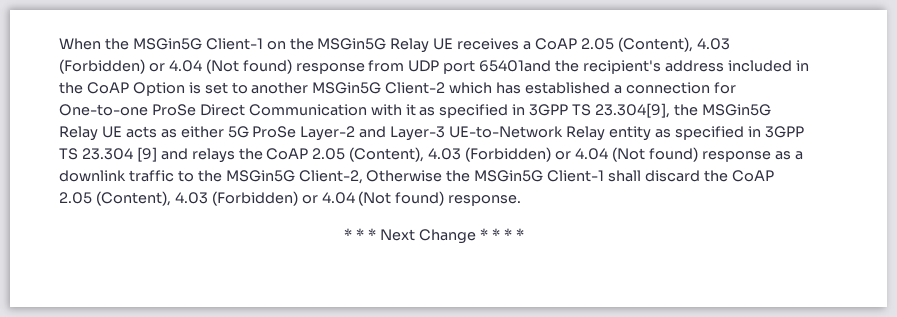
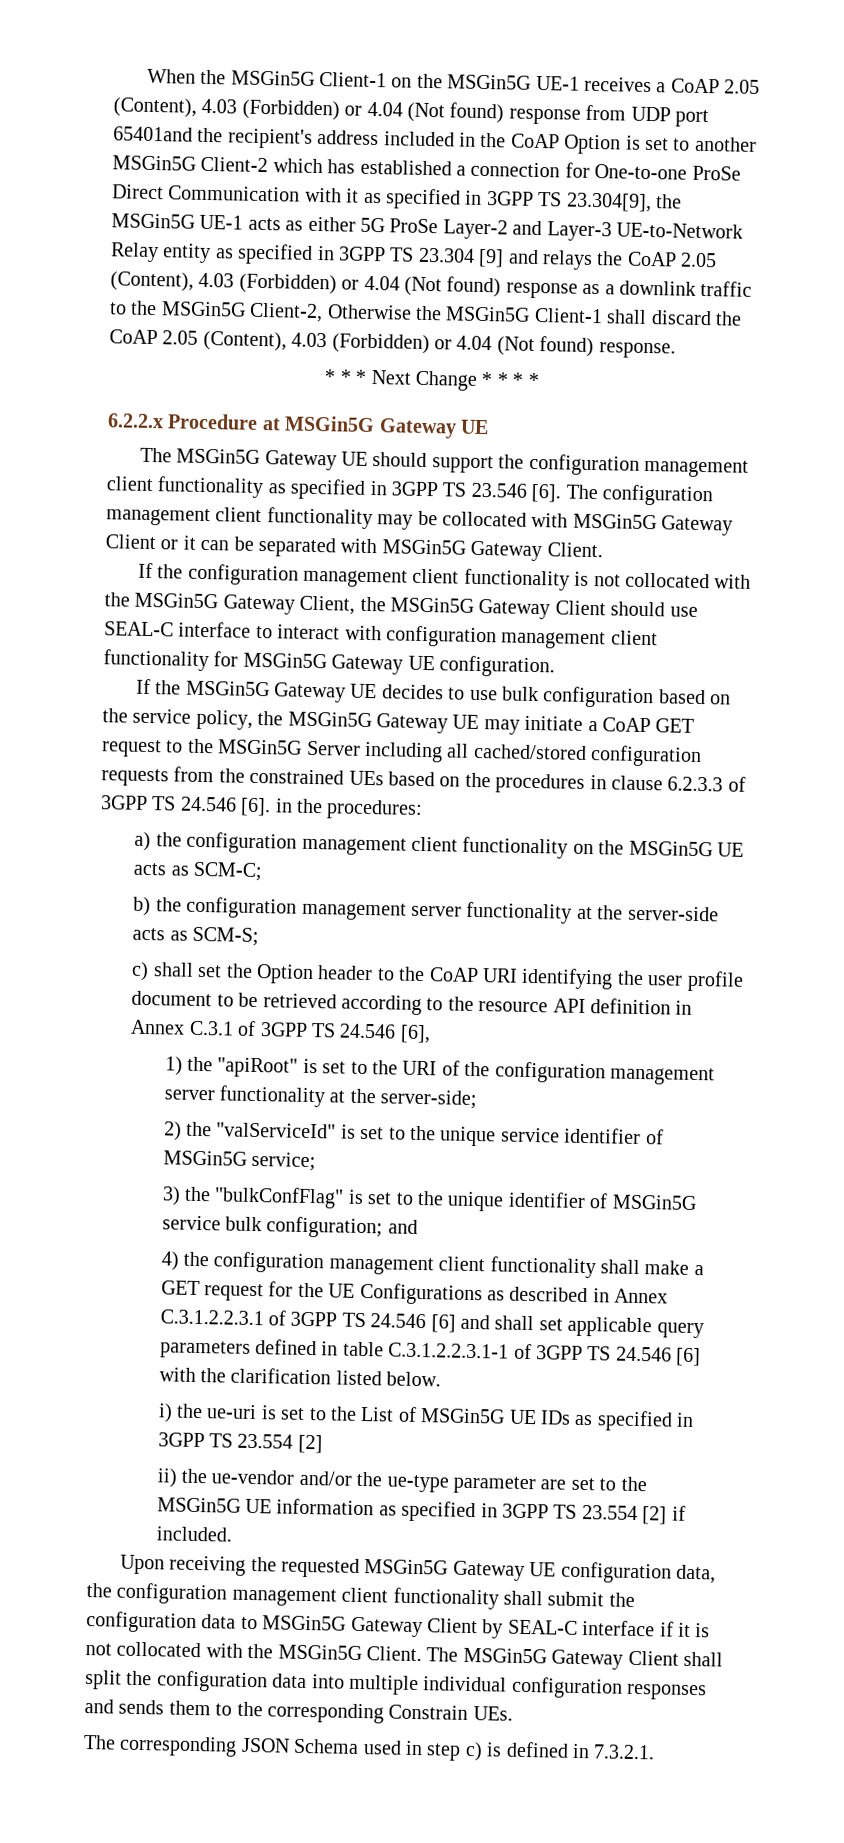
[390,38,454,53] Relay UE -> [535,75,580,91] UE-1
[59,126,122,141] Relay UE -> [199,214,244,230] UE-1
(524, 234) none -> [107,413,489,439] [139,447,750,478] [106,476,713,507] [106,507,734,536] [105,534,603,562] [137,562,752,591] [104,592,698,620] [104,621,658,650] [103,649,555,678] [135,678,732,709] [102,708,695,735] [101,738,703,768] [101,766,746,794] [100,795,424,820] [134,831,744,859] [133,861,264,882] [133,896,719,924] [132,926,260,947] [131,961,744,992] [131,990,693,1016] [130,1019,431,1044] [164,1056,716,1086] [163,1085,478,1110] [162,1121,664,1147] [162,1150,317,1172] [161,1186,697,1212] [161,1215,418,1239] [160,1251,704,1279] [160,1280,669,1306] [159,1309,704,1339] [159,1339,702,1367] [158,1367,442,1387] [157,1403,695,1432] [157,1432,323,1454] [156,1468,647,1495] [156,1497,686,1525] [155,1526,232,1542] [119,1554,717,1584] [86,1582,635,1610] [86,1611,711,1639] [85,1641,723,1670] [85,1670,708,1701] [84,1699,513,1724] [83,1735,656,1762] // 6.2.2.x Procedure at MSGin5G Gateway UE // The MSGin5G Gateway UE should support the configuration management client functionality as specified in 3GPP TS 23.546 [6]. The configuration management client functionality may be collocated with MSGin5G Gateway Client or it can be separated with MSGin5G Gateway Client. // If the configuration management client functionality is not collocated with the MSGin5G Gateway Client, the MSGin5G Gateway Client should use SEAL-C interface to interact with configuration management client functionality for MSGin5G Gateway UE configuration. // If the MSGin5G Gateway UE decides to use bulk configuration based on the service policy, the MSGin5G Gateway UE may initiate a CoAP GET request to the MSGin5G Server including all cached/stored configuration requests from the constrained UEs based on the procedures in clause 6.2.3.3 of 3GPP TS 24.546 [6]. in the procedures: // a) the configuration management client functionality on the MSGin5G UE acts as SCM-C; // b) the configuration management server functionality at the server-side acts as SCM-S; // c) shall set the Option header to the CoAP URI identifying the user profile document to be retrieved according to the resource API definition in Annex C.3.1 of 3GPP TS 24.546 [6], // 1) the "apiRoot" is set to the URI of the configuration management server functionality at the server-side; // 2) the "valServiceId" is set to the unique service identifier of MSGin5G service; // 3) the "bulkConfFlag" is set to the unique identifier of MSGin5G service bulk configuration; and // 4) the configuration management client functionality shall make a GET request for the UE Configurations as described in Annex C.3.1.2.2.3.1 of 3GPP TS 24.546 [6] and shall set applicable query parameters defined in table C.3.1.2.2.3.1-1 of 3GPP TS 24.546 [6] with the clarification listed below. // i) the ue-uri is set to the List of MSGin5G UE IDs as specified in 3GPP TS 23.554 [2] // ii) the ue-vendor and/or the ue-type parameter are set to the MSGin5G UE information as specified in 3GPP TS 23.554 [2] if included. // Upon receiving the requested MSGin5G Gateway UE configuration data, the configuration management client functionality shall submit the configuration data to MSGin5G Gateway Client by SEAL-C interface if it is not collocated with the MSGin5G Client. The MSGin5G Gateway Client shall split the configuration data into multiple individual configuration responses and sends them to the corresponding Constrain UEs. // The corresponding JSON Schema used in step c) is defined in 7.3.2.1.

